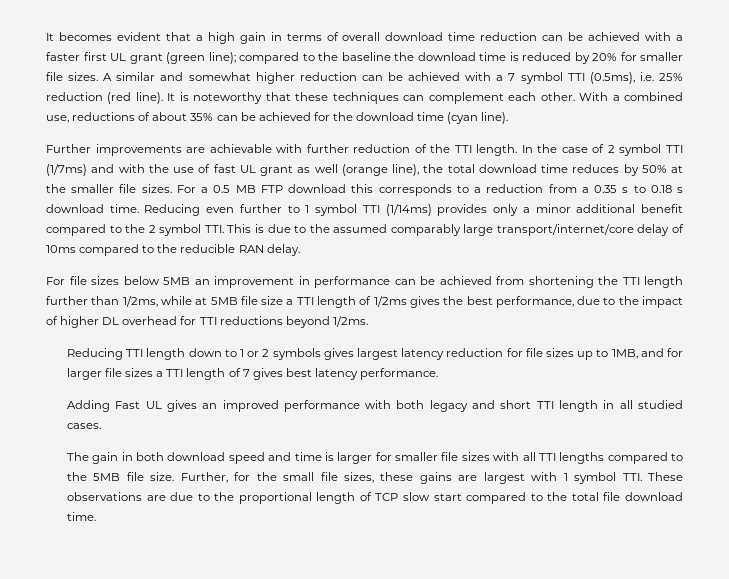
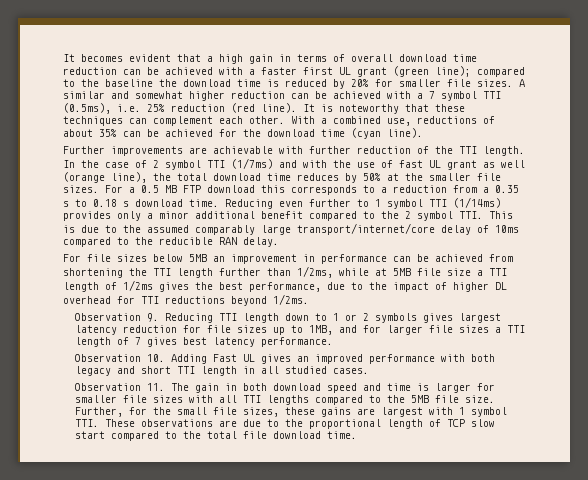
(368, 321) none -> [74,313,159,322] Observation 9.
(439, 374) none -> [74,354,165,362] Observation 10.
(101, 426) none -> [74,383,165,391] Observation 11.

